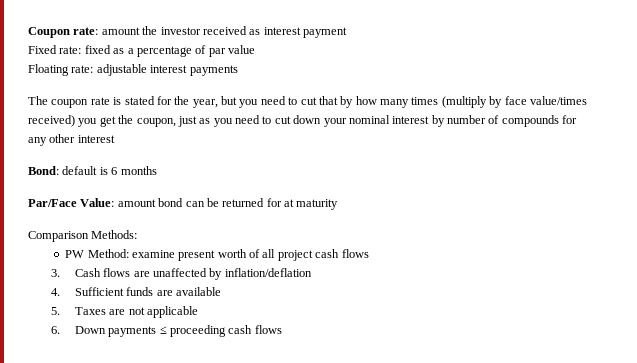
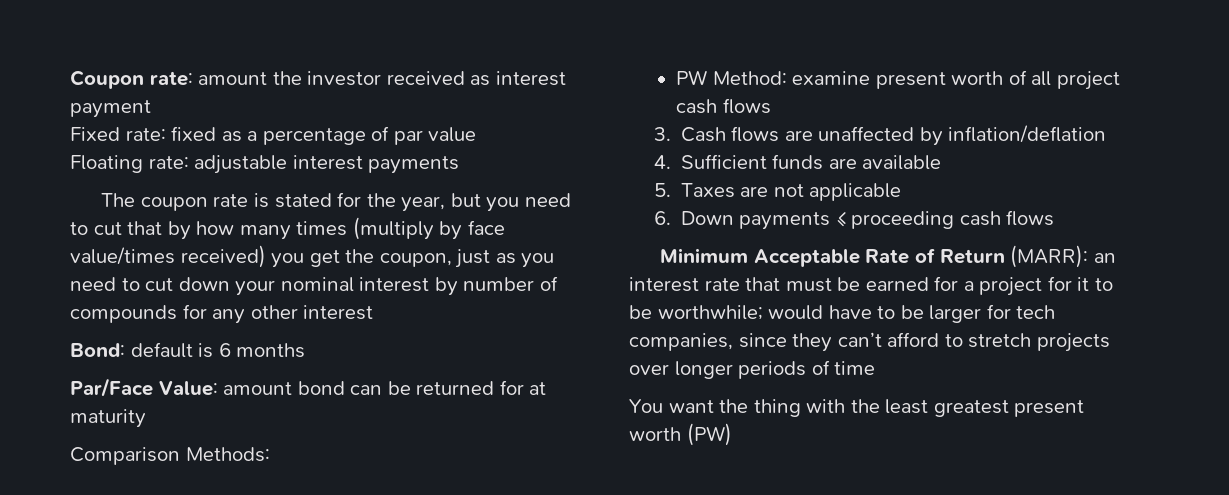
(282, 329) none -> [660,245,1116,268] [629,276,1113,296] [629,304,1056,323] [629,332,1110,352] [629,360,876,379] [629,399,1085,417] [629,423,732,446] // Minimum Acceptable Rate of Return (MARR): an interest rate that must be earned for a project for it to be worthwhile; would have to be larger for tech companies, since they can’t afford to stretch projects over longer periods of time // You want the thing with the least greatest present worth (PW)

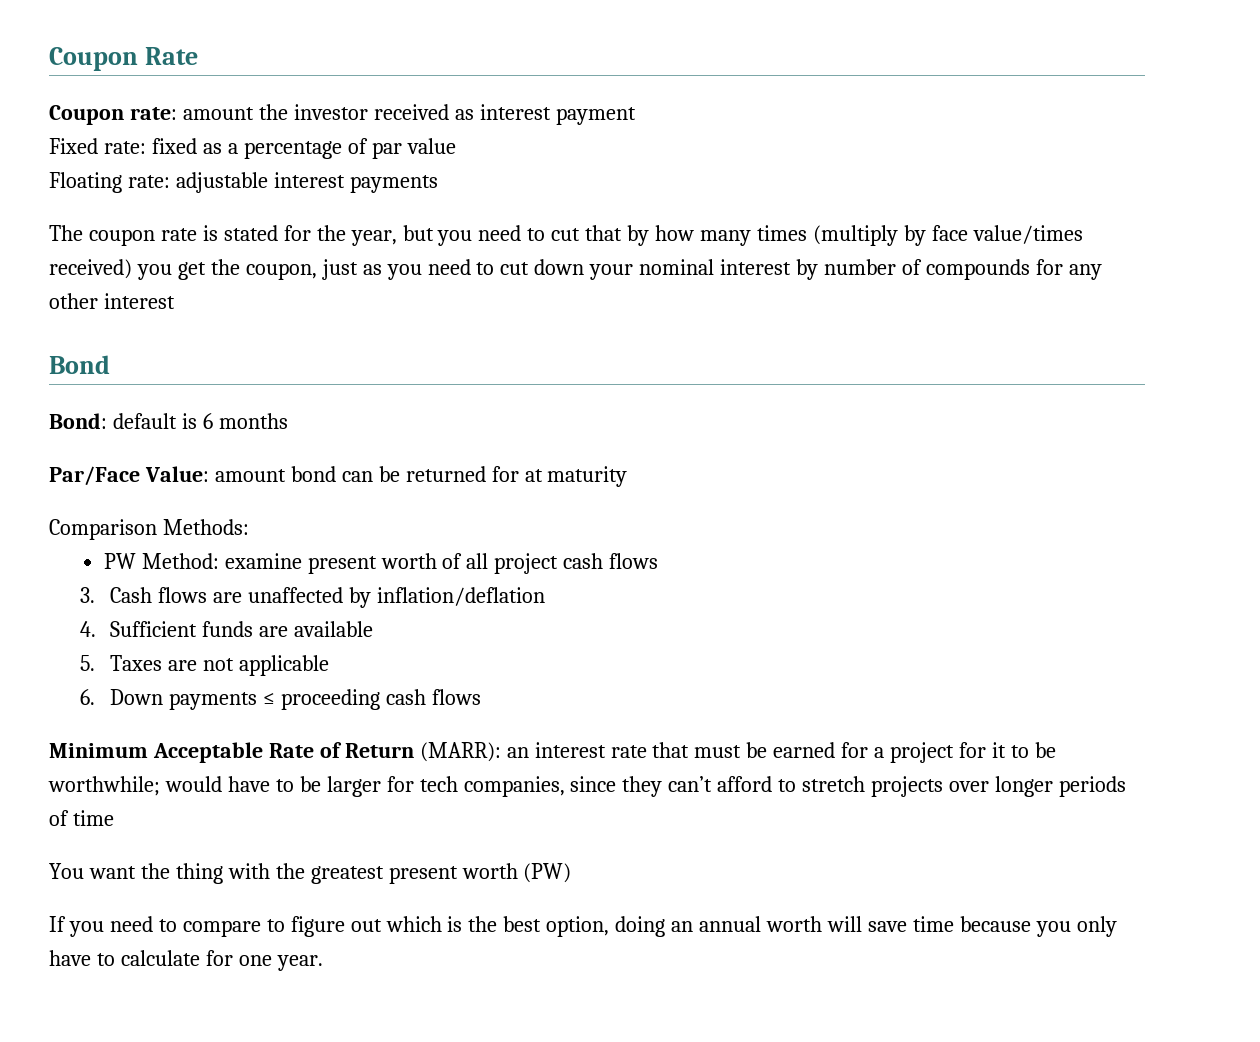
[70,70,144,89] Coupon -> [49,47,198,71] [49,105,124,125] Coupon Rate // Coupon
(374, 312) none -> [49,355,110,374] // Bond
[885,399,929,414] least -> (305, 871) none
(732, 434) none -> [49,916,1117,937] [49,950,323,971] // If you need to compare to figure out which is the best option, doing an annual worth will save time because you only have to calculate for one year.

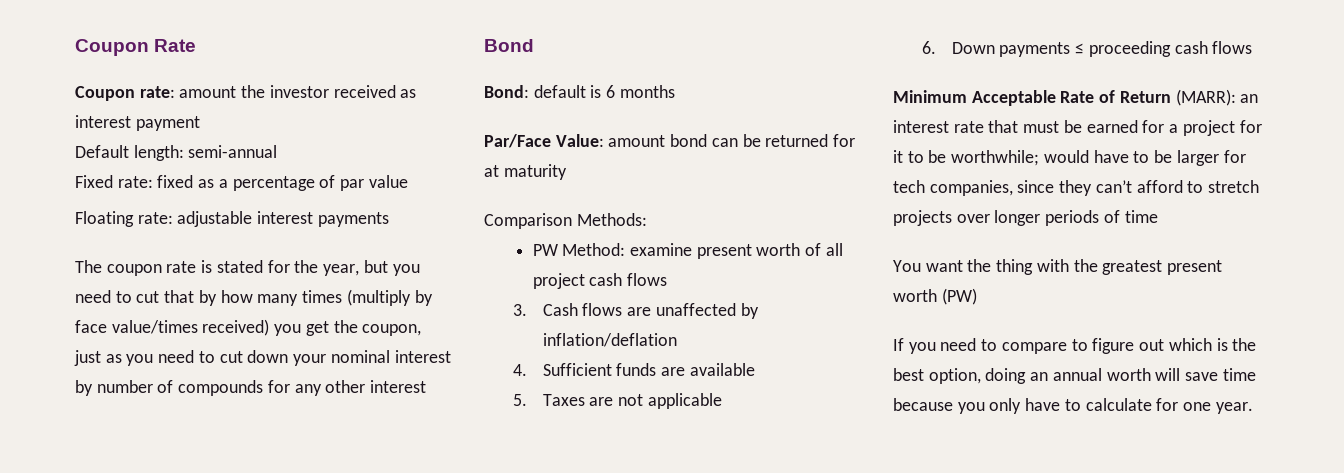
(636, 116) none -> [75,145,278,161] // Default length: semi-annual

